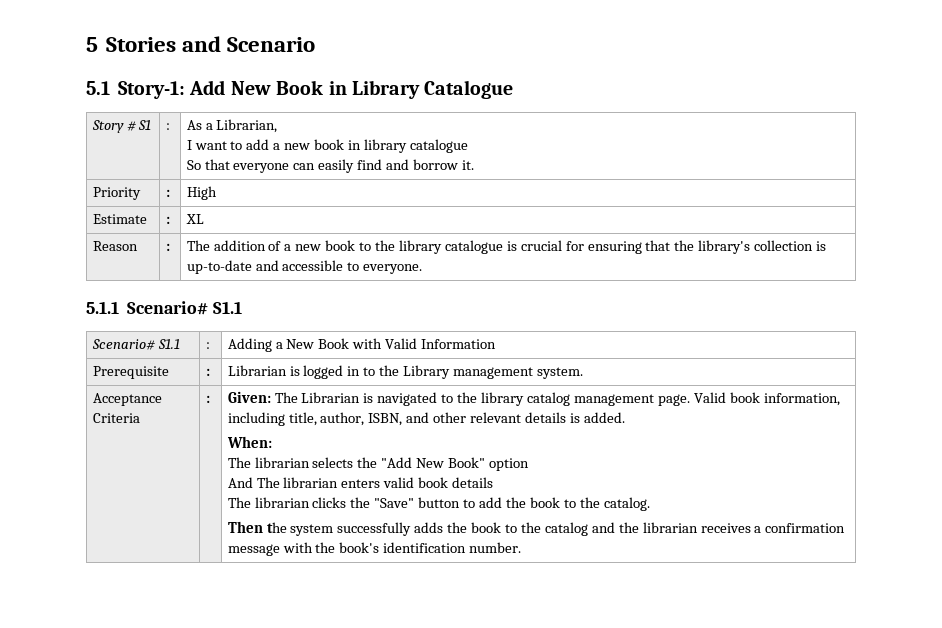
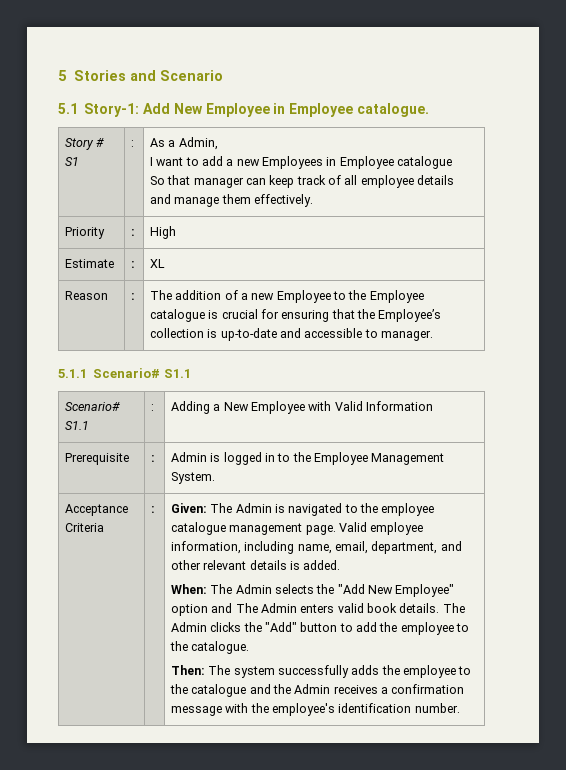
[276,80,514,99] Book in Library Catalogue -> [205,103,429,117] Employee in Employee catalogue.
[216,119,278,133] Librarian, -> [178,137,218,150] Admin,
[314,139,407,153] book in library -> [262,156,394,169] Employees in Employee
[233,159,474,173] everyone can easily find and borrow it. -> [193,175,455,188] [149,194,313,207] manager can keep track of all employee details and manage them effectively.
[325,240,442,254] book to the library -> [276,290,424,303] Employee to the Employee
[698,240,751,254] library's -> [378,309,442,322] Employee’s
[363,264,423,274] everyone. -> [381,330,434,341] manager.
[318,338,350,349] Book -> [250,401,305,414] Employee
[227,365,287,376] Librarian -> [170,452,207,462] Admin
[403,365,583,379] Library management system. -> [314,452,445,465] [170,472,215,484] Employee Management System.
[301,392,361,403] Librarian -> [235,503,272,513] Admin
[481,392,570,406] library catalog -> [381,503,435,516] [170,522,226,535] employee catalogue
[729,392,760,403] book -> [370,522,424,535] employee
[288,412,403,426] title, author, ISBN, -> [297,541,438,554] name, email, department,
[227,457,310,468] // The librarian -> [210,584,272,594] The Admin
[448,457,486,468] Book" -> [395,584,455,597] Employee"
[227,477,494,488] [227,497,310,508] // And The librarian enters valid book details // The librarian -> [211,603,465,613] [170,622,207,632] and The Admin enters valid book details. The Admin
[374,498,415,508] "Save" -> [264,622,297,632] "Add"
[529,497,650,511] [227,521,287,533] book to the catalog. // Then the -> [400,622,470,635] [169,641,250,654] [170,665,231,675] employee to the catalogue. // Then: The
[471,522,588,536] book to the catalog -> [403,665,472,678] [169,684,247,697] employee to the catalogue
[642,522,698,533] librarian -> [294,684,331,694] Admin
[339,542,380,553] book's -> [271,703,335,716] employee's

